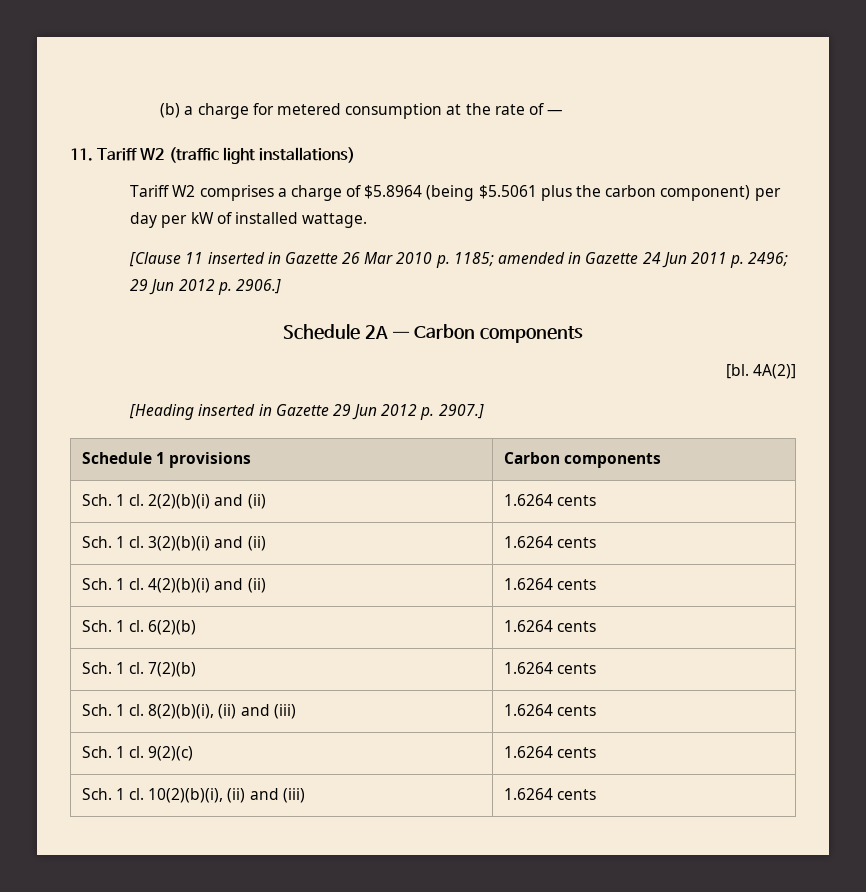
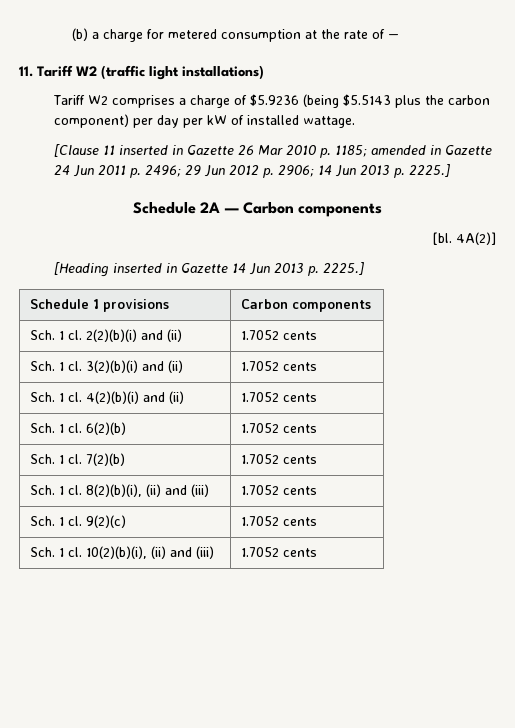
[364,185,537,201] $5.8964 (being $5.5061 -> [250,94,392,108] $5.9236 (being $5.5143
[235,279,281,294] 2906.] -> [278,164,451,178] 2906; 14 Jun 2013 p. 2225.]
[332,404,484,420] 29 Jun 2012 p. 2907.] -> [232,262,365,276] 14 Jun 2013 p. 2225.]
[503,494,553,506] 1.6264 -> [240,330,279,340] 1.7052
[503,536,553,548] 1.6264 -> [240,361,279,371] 1.7052
[503,578,553,590] 1.6264 -> [240,392,279,402] 1.7052
[503,620,553,632] 1.6264 -> [240,423,279,433] 1.7052
[503,662,553,674] 1.6264 -> [240,454,279,464] 1.7052
[503,704,553,716] 1.6264 -> [240,485,279,495] 1.7052
[503,746,553,758] 1.6264 -> [240,516,279,526] 1.7052
[503,788,553,800] 1.6264 -> [240,547,279,557] 1.7052

